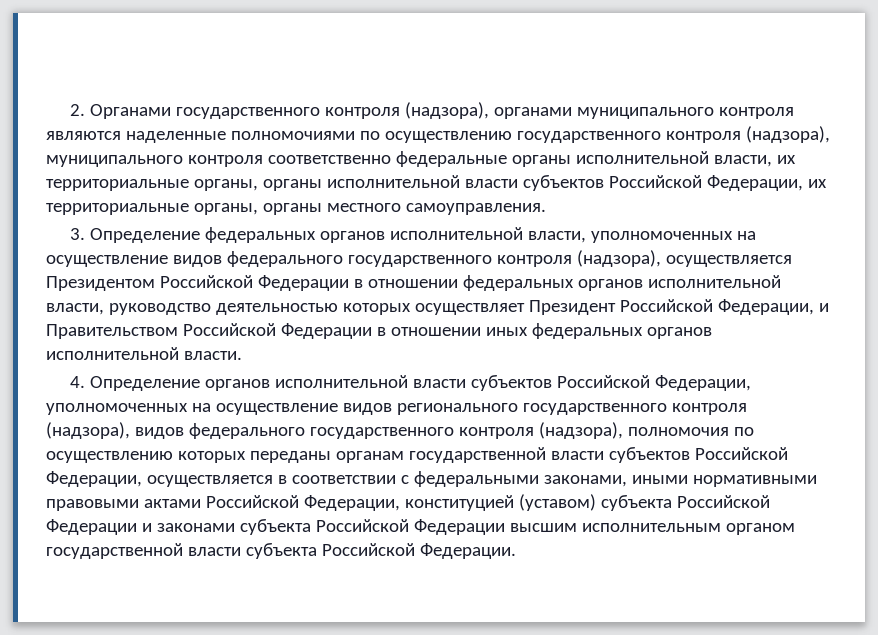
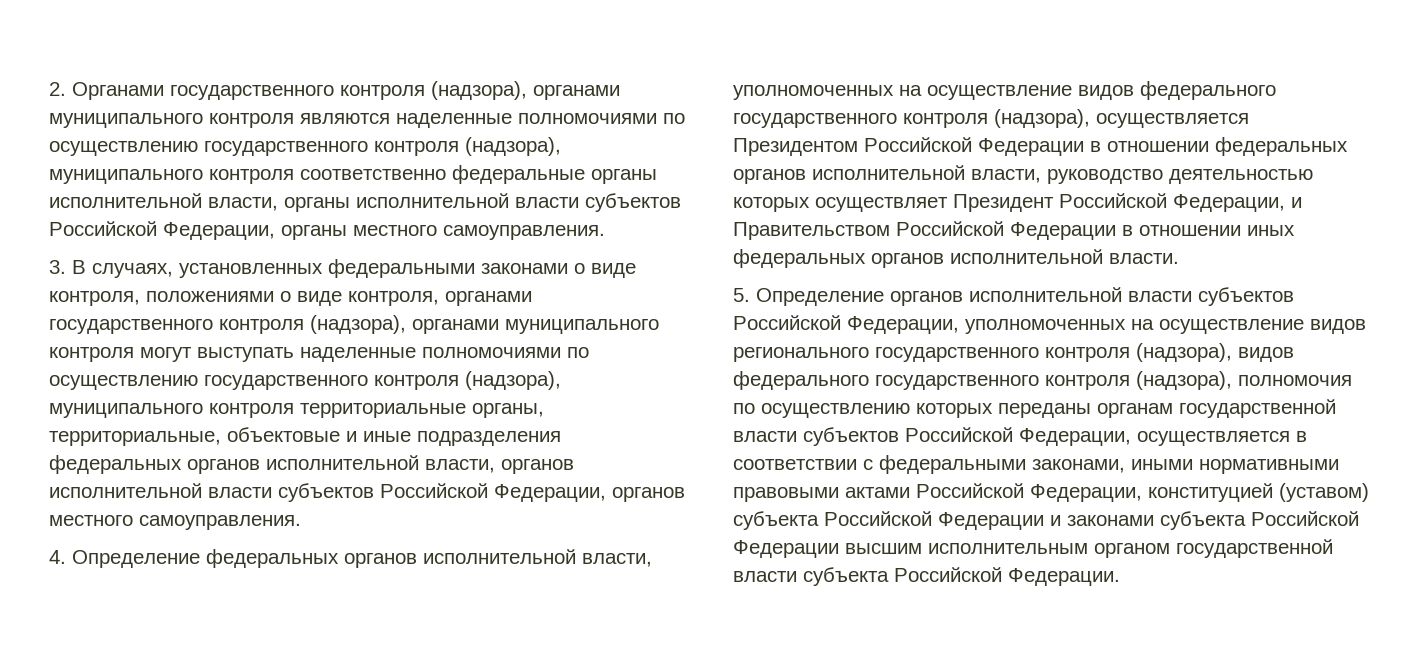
[776,155,796,164] [46,179,258,191] их территориальные органы, -> (278, 204) none
[807,179,827,188] [46,203,258,215] их территориальные органы, -> (275, 231) none
(86, 234) none -> [72,259,636,278] [49,291,532,306] [49,315,659,334] [49,347,589,362] [49,371,561,390] [49,403,544,418] [49,427,561,446] [49,455,574,474] [49,483,685,502] [49,515,301,530] [49,550,66,564] В случаях, установленных федеральными законами о виде контроля, положениями о виде контроля, органами государственного контроля (надзора), органами муниципального контроля могут выступать наделенные полномочиями по осуществлению государственного контроля (надзора), муниципального контроля территориальные органы, территориальные, объектовые и иные подразделения федеральных органов исполнительной власти, органов исполнительной власти субъектов Российской Федерации, органов местного самоуправления. // 4.
[70,376,86,388] 4. -> [733,288,750,302] 5.

